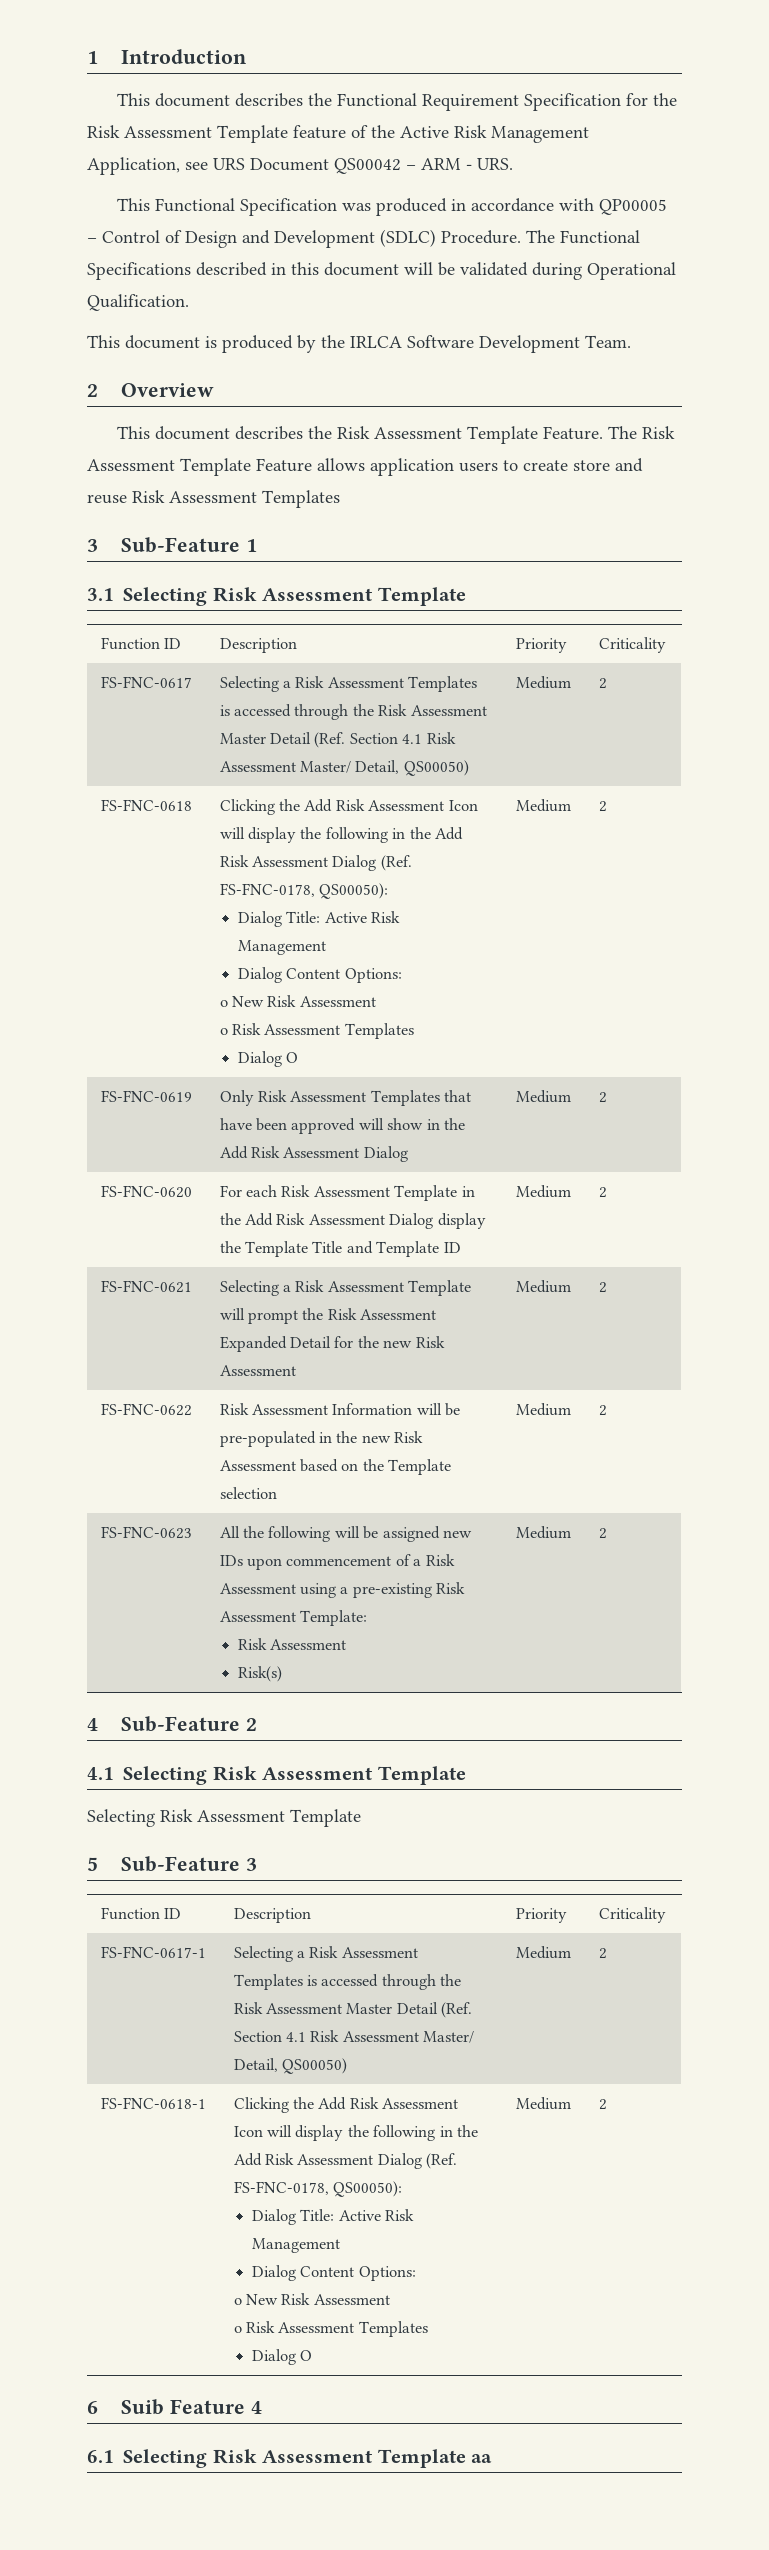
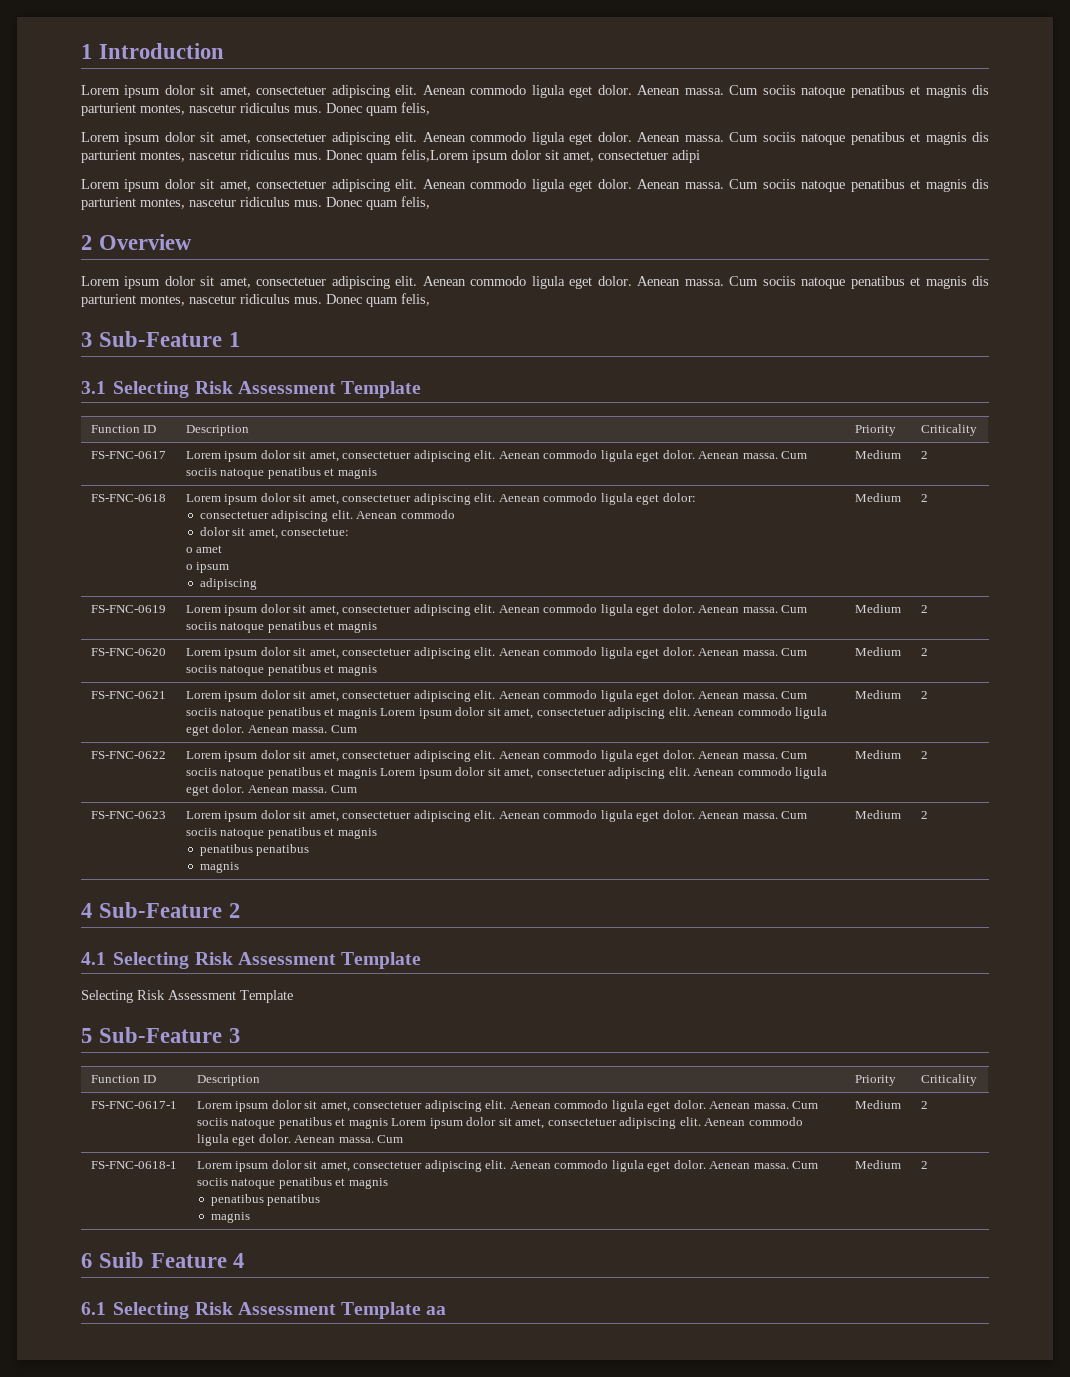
[117,93,678,111] [87,125,589,143] [87,157,513,175] [117,198,668,216] [87,229,640,248] [87,262,676,280] [87,294,189,311] [87,335,631,353] [87,383,214,397] [117,426,676,444] [87,458,643,476] [87,490,340,508] This document describes the Functional Requirement Specification for the Risk Assessment Template feature of the Active Risk Management Application, see URS Document QS00042 – ARM - URS. // This Functional Specification was produced in accordance with QP00005 – Control of Design and Development (SDLC) Procedure. The Functional Specifications described in this document will be validated during Operational Qualification. // This document is produced by the IRLCA Software Development Team. // 2 Overview // This document describes the Risk Assessment Template Feature. The Risk Assessment Template Feature allows application users to create store and reuse Risk Assessment Templates -> [81,85,990,98] [81,102,430,116] [81,132,990,145] [81,149,700,163] [81,179,990,192] [81,196,430,210] [81,234,193,250] [81,276,990,289] [81,293,430,307] Lorem ipsum dolor sit amet, consectetuer adipiscing elit. Aenean commodo ligula eget dolor. Aenean massa. Cum sociis natoque penatibus et magnis dis parturient montes, nascetur ridiculus mus. Donec quam felis, // Lorem ipsum dolor sit amet, consectetuer adipiscing elit. Aenean commodo ligula eget dolor. Aenean massa. Cum sociis natoque penatibus et magnis dis parturient montes, nascetur ridiculus mus. Donec quam felis,Lorem ipsum dolor sit amet, consectetuer adipi // Lorem ipsum dolor sit amet, consectetuer adipiscing elit. Aenean commodo ligula eget dolor. Aenean massa. Cum sociis natoque penatibus et magnis dis parturient montes, nascetur ridiculus mus. Donec quam felis, // 2 Overview // Lorem ipsum dolor sit amet, consectetuer adipiscing elit. Aenean commodo ligula eget dolor. Aenean massa. Cum sociis natoque penatibus et magnis dis parturient montes, nascetur ridiculus mus. Donec quam felis,
[219,676,478,692] [219,704,487,720] [219,732,456,748] [219,760,469,776] [515,676,571,689] [598,678,607,689] [100,799,192,811] [219,799,478,815] [219,827,464,843] [219,855,412,871] [219,883,388,899] [237,911,401,927] [237,940,326,955] [237,967,402,983] [219,995,376,1007] [219,1023,414,1039] [237,1051,299,1067] [515,799,571,812] [598,801,607,812] [100,1090,192,1102] [219,1090,472,1106] [219,1118,466,1134] [219,1146,408,1162] [515,1090,571,1103] [598,1092,607,1103] [100,1185,192,1198] [219,1185,475,1201] [219,1213,486,1229] [219,1241,461,1257] [515,1185,571,1198] [598,1187,607,1198] [100,1280,192,1293] [219,1280,472,1296] [219,1308,437,1324] [219,1336,445,1352] [219,1365,296,1376] [515,1280,571,1293] [598,1282,607,1293] [100,1403,192,1416] [219,1403,461,1416] [219,1431,424,1447] [219,1459,452,1475] [219,1487,277,1499] [515,1403,571,1416] [598,1405,607,1416] [100,1526,192,1539] [219,1526,473,1542] [219,1554,455,1570] [219,1582,466,1598] [219,1610,367,1626] [237,1638,347,1650] [237,1666,282,1682] Selecting a Risk Assessment Templates is accessed through the Risk Assessment Master Detail (Ref. Section 4.1 Risk Assessment Master/ Detail, QS00050) | Medium | 2 // FS-FNC-0618 | Clicking the Add Risk Assessment Icon will display the following in the Add Risk Assessment Dialog (Ref. FS-FNC-0178, QS00050): // Dialog Title: Active Risk Management // Dialog Content Options: // o New Risk Assessment // o Risk Assessment Templates // Dialog O | Medium | 2 // FS-FNC-0619 | Only Risk Assessment Templates that have been approved will show in the Add Risk Assessment Dialog | Medium | 2 // FS-FNC-0620 | For each Risk Assessment Template in the Add Risk Assessment Dialog display the Template Title and Template ID | Medium | 2 // FS-FNC-0621 | Selecting a Risk Assessment Template will prompt the Risk Assessment Expanded Detail for the new Risk Assessment | Medium | 2 // FS-FNC-0622 | Risk Assessment Information will be pre-populated in the new Risk Assessment based on the Template selection | Medium | 2 // FS-FNC-0623 | All the following will be assigned new IDs upon commencement of a Risk Assessment using a pre-existing Risk Assessment Template: // Risk Assessment // Risk(s) -> [185,450,808,462] [185,467,377,479] [854,450,901,459] [920,451,928,459] [90,494,166,502] [185,493,696,505] [199,510,456,522] [199,527,350,539] [185,545,223,553] [185,562,230,573] [199,578,257,590] [854,493,901,502] [920,494,928,502] [90,605,166,613] [185,604,808,616] [185,621,377,633] [854,604,901,613] [920,605,928,613] [90,648,166,656] [185,647,808,659] [185,664,377,676] [854,647,901,656] [920,648,928,656] [90,691,166,699] [185,690,808,702] [185,707,828,719] [185,724,357,736] [854,690,901,699] [920,691,928,699] [90,751,166,759] [185,750,808,762] [185,767,828,779] [185,784,357,796] [854,750,901,759] [920,751,928,759] [90,811,166,819] [185,810,808,822] [185,827,377,839] [199,844,310,856] [199,862,239,873] Lorem ipsum dolor sit amet, consectetuer adipiscing elit. Aenean commodo ligula eget dolor. Aenean massa. Cum sociis natoque penatibus et magnis | Medium | 2 // FS-FNC-0618 | Lorem ipsum dolor sit amet, consectetuer adipiscing elit. Aenean commodo ligula eget dolor: // consectetuer adipiscing elit. Aenean commodo // dolor sit amet, consectetue: // o amet // o ipsum // adipiscing | Medium | 2 // FS-FNC-0619 | Lorem ipsum dolor sit amet, consectetuer adipiscing elit. Aenean commodo ligula eget dolor. Aenean massa. Cum sociis natoque penatibus et magnis | Medium | 2 // FS-FNC-0620 | Lorem ipsum dolor sit amet, consectetuer adipiscing elit. Aenean commodo ligula eget dolor. Aenean massa. Cum sociis natoque penatibus et magnis | Medium | 2 // FS-FNC-0621 | Lorem ipsum dolor sit amet, consectetuer adipiscing elit. Aenean commodo ligula eget dolor. Aenean massa. Cum sociis natoque penatibus et magnis Lorem ipsum dolor sit amet, consectetuer adipiscing elit. Aenean commodo ligula eget dolor. Aenean massa. Cum | Medium | 2 // FS-FNC-0622 | Lorem ipsum dolor sit amet, consectetuer adipiscing elit. Aenean commodo ligula eget dolor. Aenean massa. Cum sociis natoque penatibus et magnis Lorem ipsum dolor sit amet, consectetuer adipiscing elit. Aenean commodo ligula eget dolor. Aenean massa. Cum | Medium | 2 // FS-FNC-0623 | Lorem ipsum dolor sit amet, consectetuer adipiscing elit. Aenean commodo ligula eget dolor. Aenean massa. Cum sociis natoque penatibus et magnis // penatibus penatibus // magnis
[233,1946,418,1962] [233,1974,462,1990] [233,2002,473,2018] [233,2030,475,2043] [233,2058,347,2074] [515,1946,571,1959] [598,1948,607,1959] [100,2097,206,2109] [233,2097,459,2113] [233,2125,479,2141] [233,2153,458,2169] [233,2181,402,2197] [251,2209,415,2225] [251,2238,340,2253] [251,2265,416,2281] [233,2293,390,2305] [233,2321,428,2337] [251,2349,313,2365] Selecting a Risk Assessment Templates is accessed through the Risk Assessment Master Detail (Ref. Section 4.1 Risk Assessment Master/ Detail, QS00050) | Medium | 2 // FS-FNC-0618-1 | Clicking the Add Risk Assessment Icon will display the following in the Add Risk Assessment Dialog (Ref. FS-FNC-0178, QS00050): // Dialog Title: Active Risk Management // Dialog Content Options: // o New Risk Assessment // o Risk Assessment Templates // Dialog O -> [196,1100,819,1112] [196,1117,803,1129] [196,1134,404,1146] [854,1100,901,1109] [920,1101,928,1109] [90,1161,177,1169] [196,1160,819,1172] [196,1177,388,1189] [210,1194,321,1206] [210,1212,250,1223] Lorem ipsum dolor sit amet, consectetuer adipiscing elit. Aenean commodo ligula eget dolor. Aenean massa. Cum sociis natoque penatibus et magnis Lorem ipsum dolor sit amet, consectetuer adipiscing elit. Aenean commodo ligula eget dolor. Aenean massa. Cum | Medium | 2 // FS-FNC-0618-1 | Lorem ipsum dolor sit amet, consectetuer adipiscing elit. Aenean commodo ligula eget dolor. Aenean massa. Cum sociis natoque penatibus et magnis // penatibus penatibus // magnis

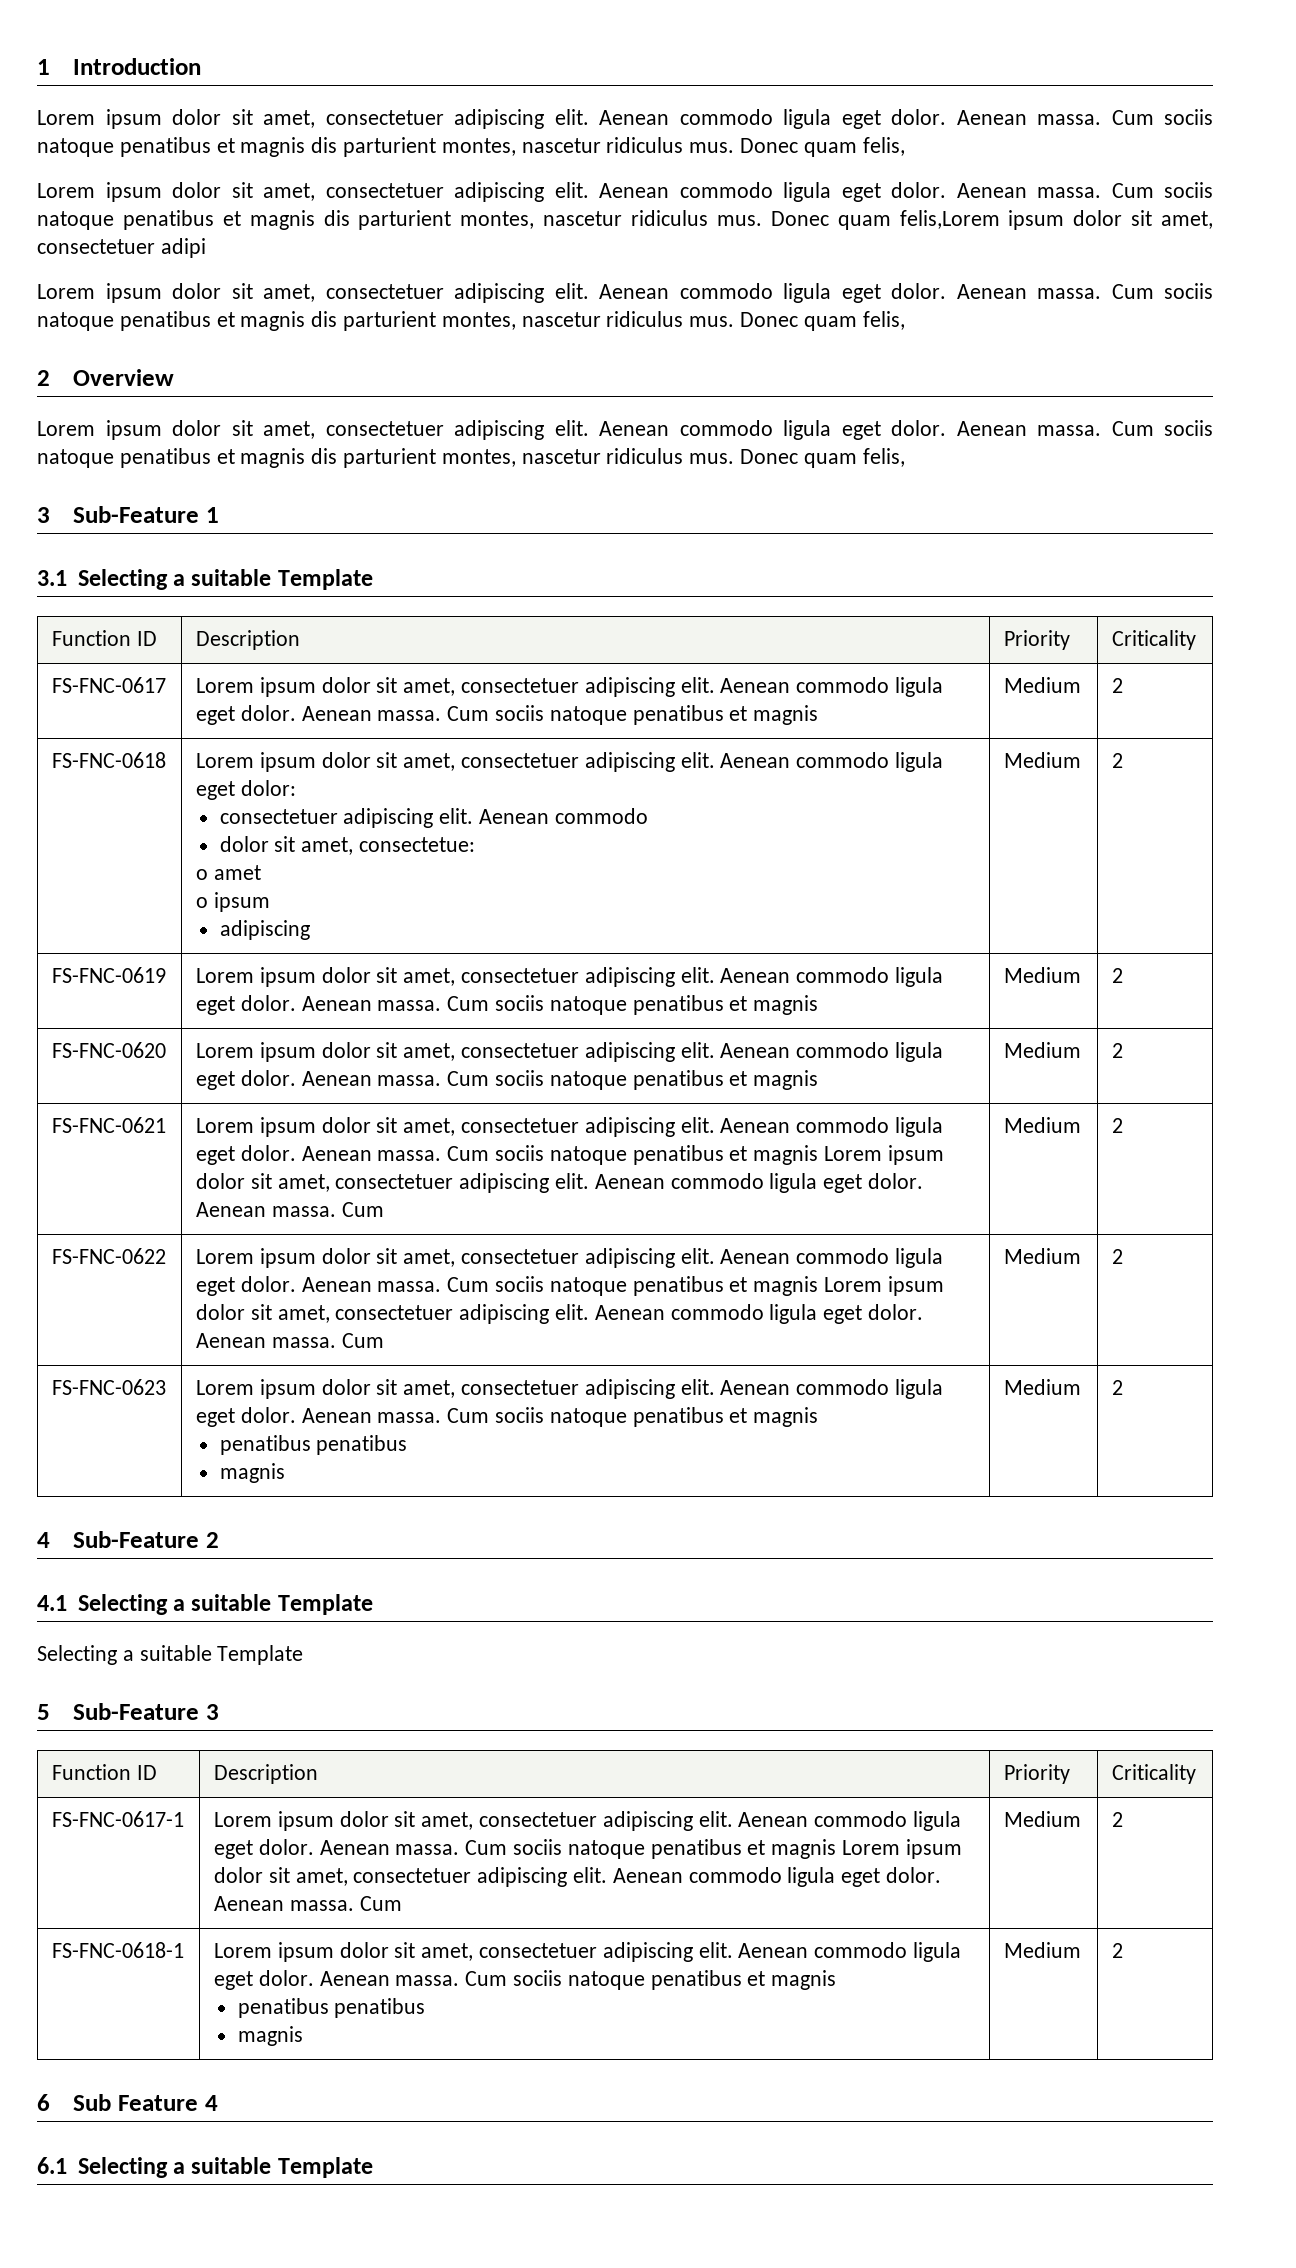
[194,381,336,394] Risk Assessment -> [173,569,272,586] a suitable
[194,952,336,965] Risk Assessment -> [173,1594,272,1611] a suitable
[137,990,236,1000] Risk Assessment -> [122,1645,212,1661] a suitable
[99,1252,145,1268] Suib -> [73,2094,112,2111] Sub
[194,1302,447,1319] Risk Assessment Template aa -> [173,2157,373,2178] a suitable Template

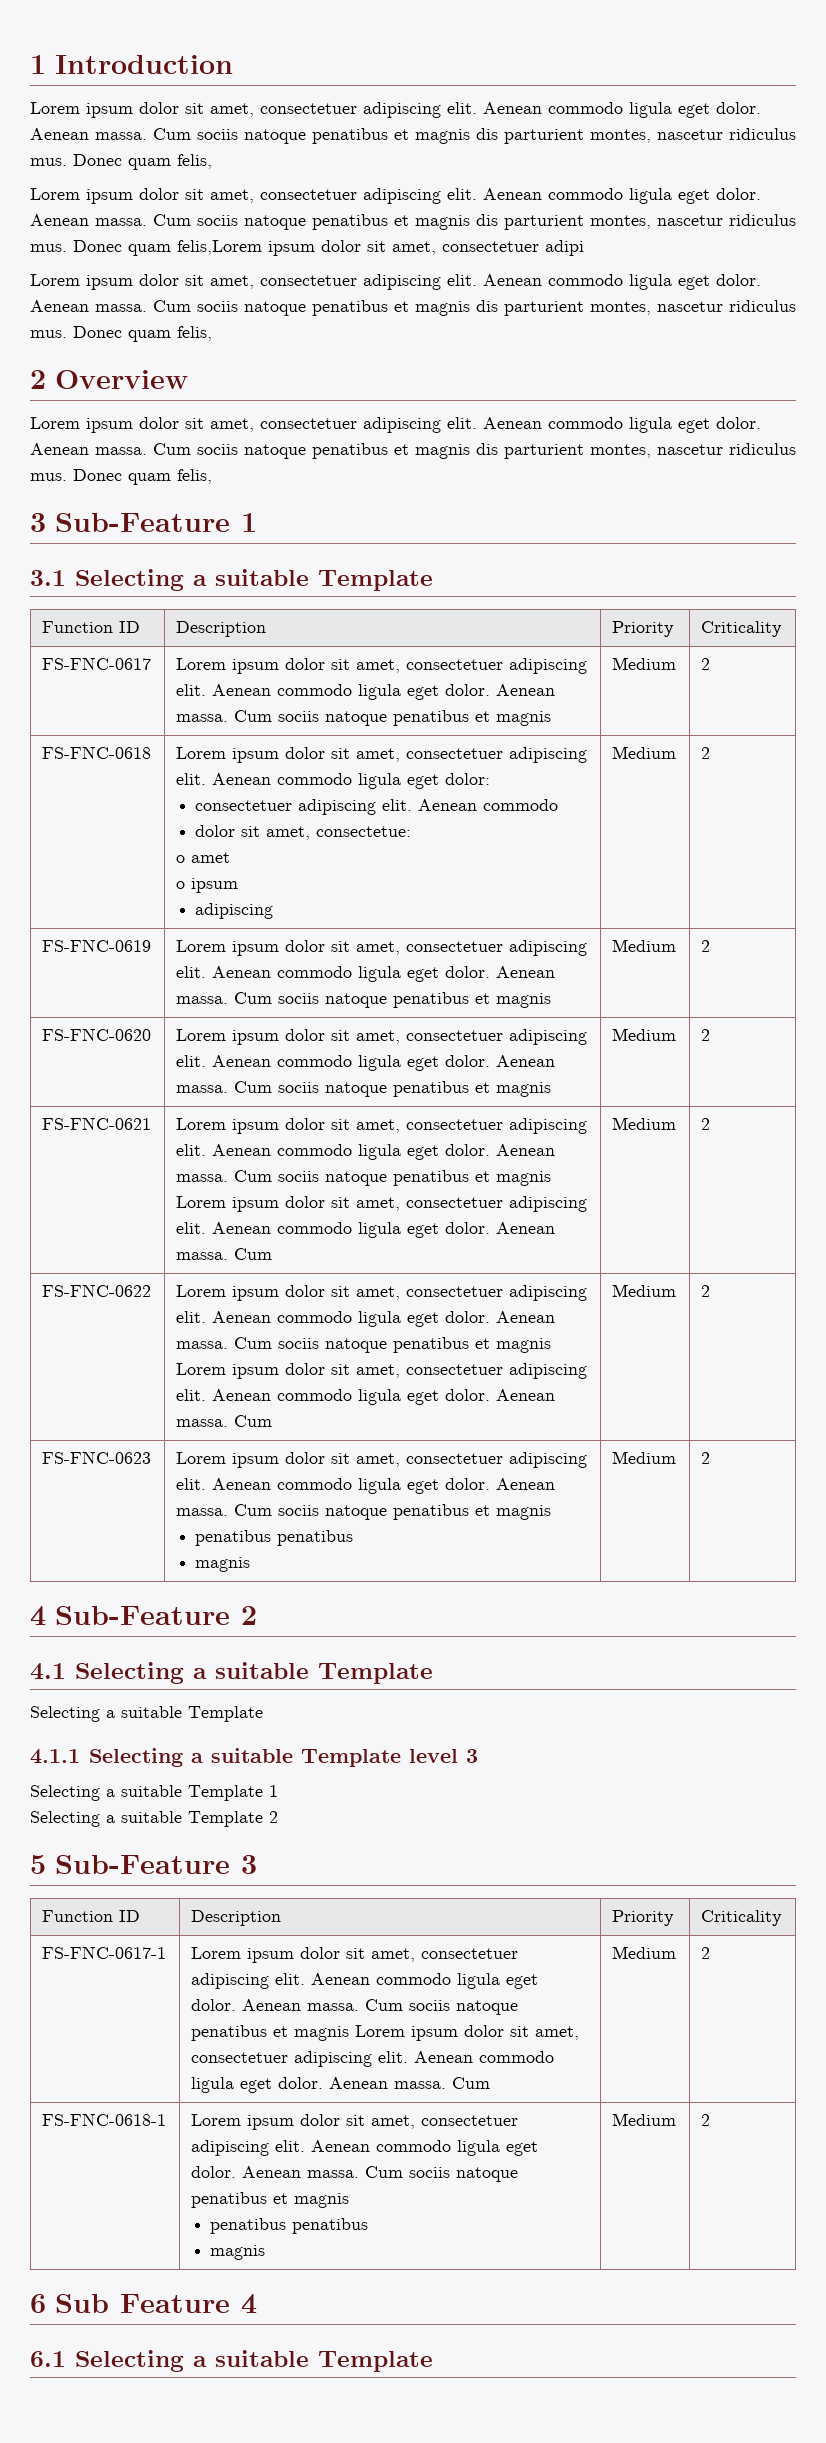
(304, 1655) none -> [30,1748,478,1767] [30,1785,278,1801] [30,1811,278,1827] // 4.1.1 Selecting a suitable Template level 3 // Selecting a suitable Template 1 // Selecting a suitable Template 2

